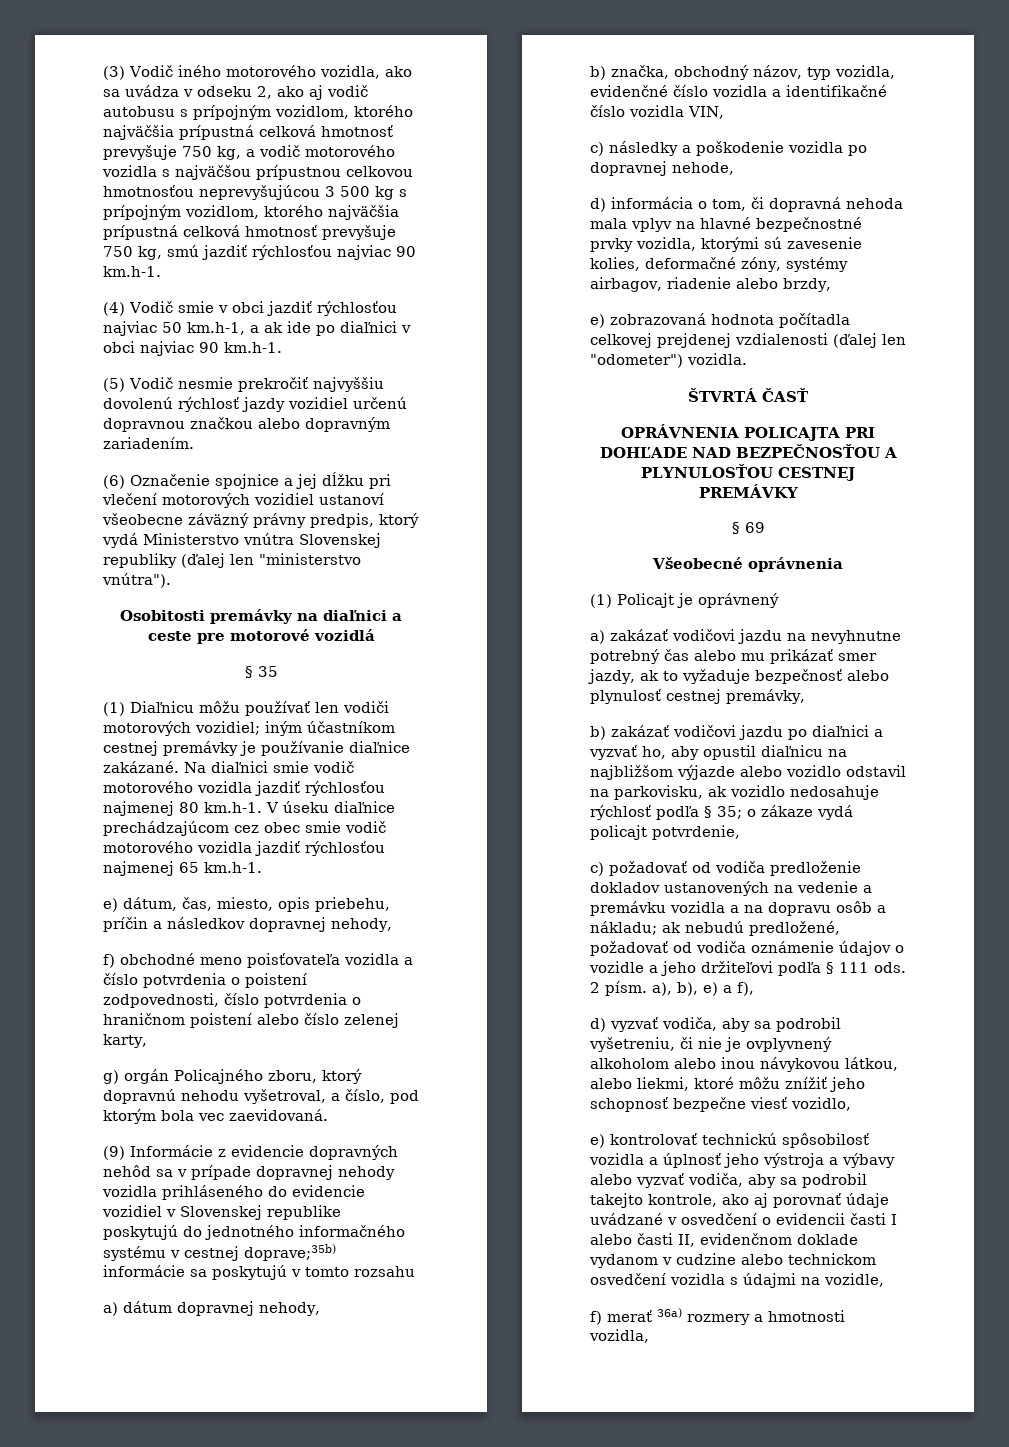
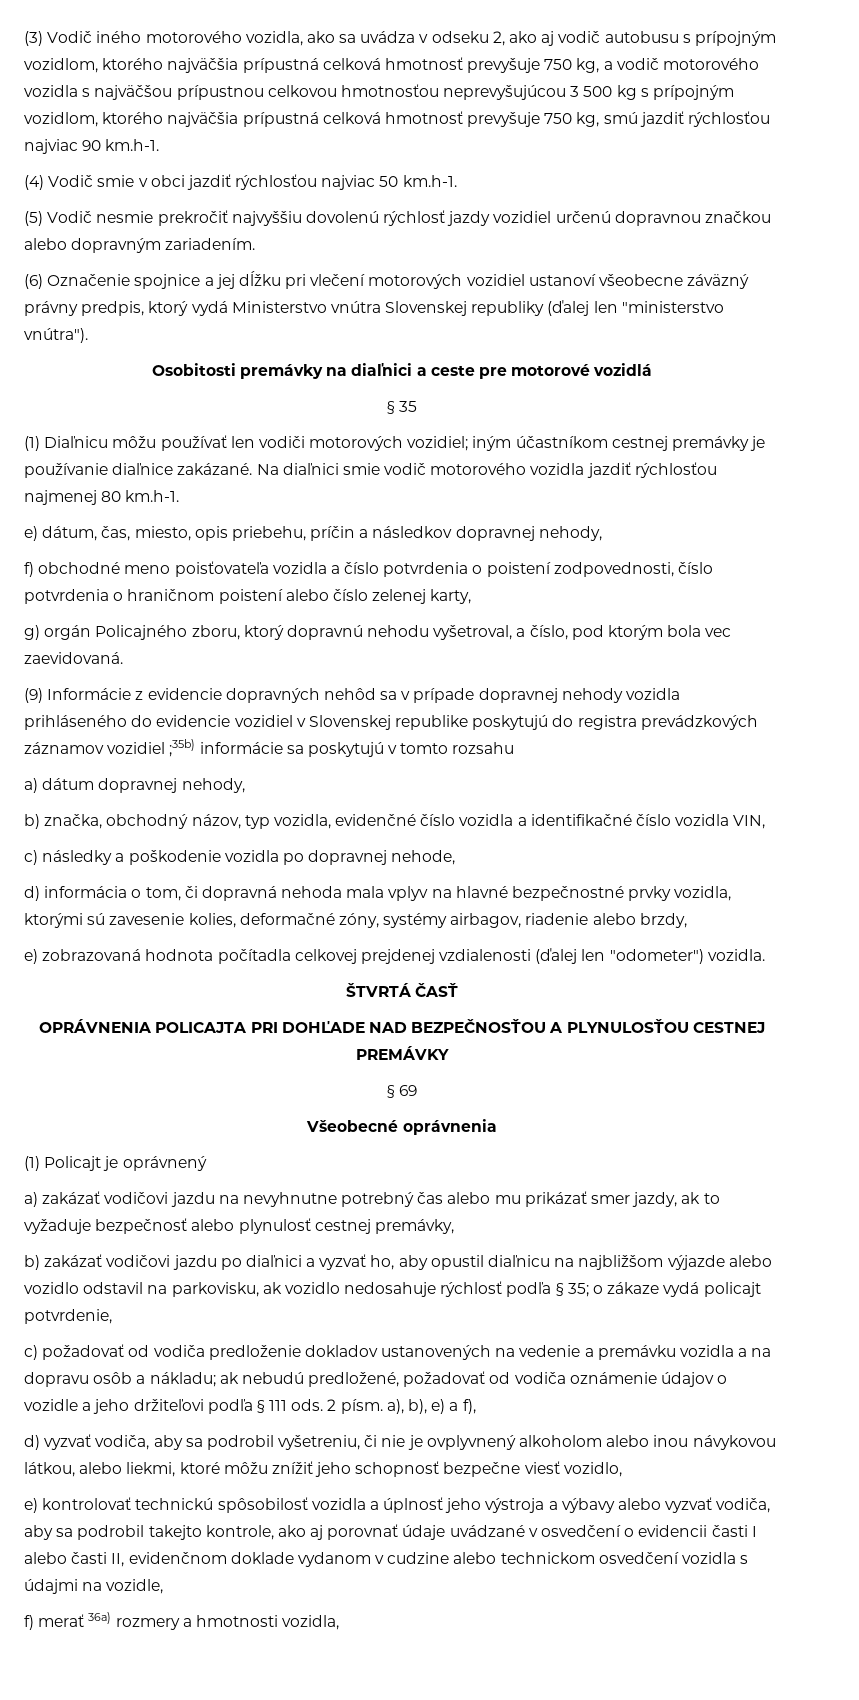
[187,321,411,336] [103,341,219,356] km.h-1, a ak ide po diaľnici v obci najviac 90 -> (399, 181) none
[266,801,395,813] [103,821,386,836] [103,841,385,856] [103,861,262,876] V úseku diaľnice prechádzajúcom cez obec smie vodič motorového vozidla jazdiť rýchlosťou najmenej 65 km.h-1. -> (180, 496) none
[205,1225,405,1240] [103,1244,336,1261] jednotného informačného systému v cestnej doprave;35b) -> [577,715,758,730] [24,739,196,757] registra prevádzkových záznamov vozidiel ;35b)

